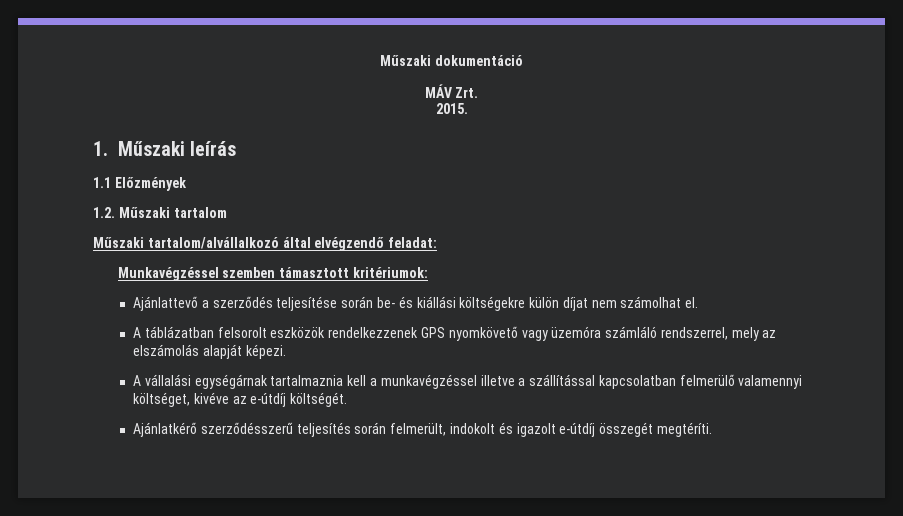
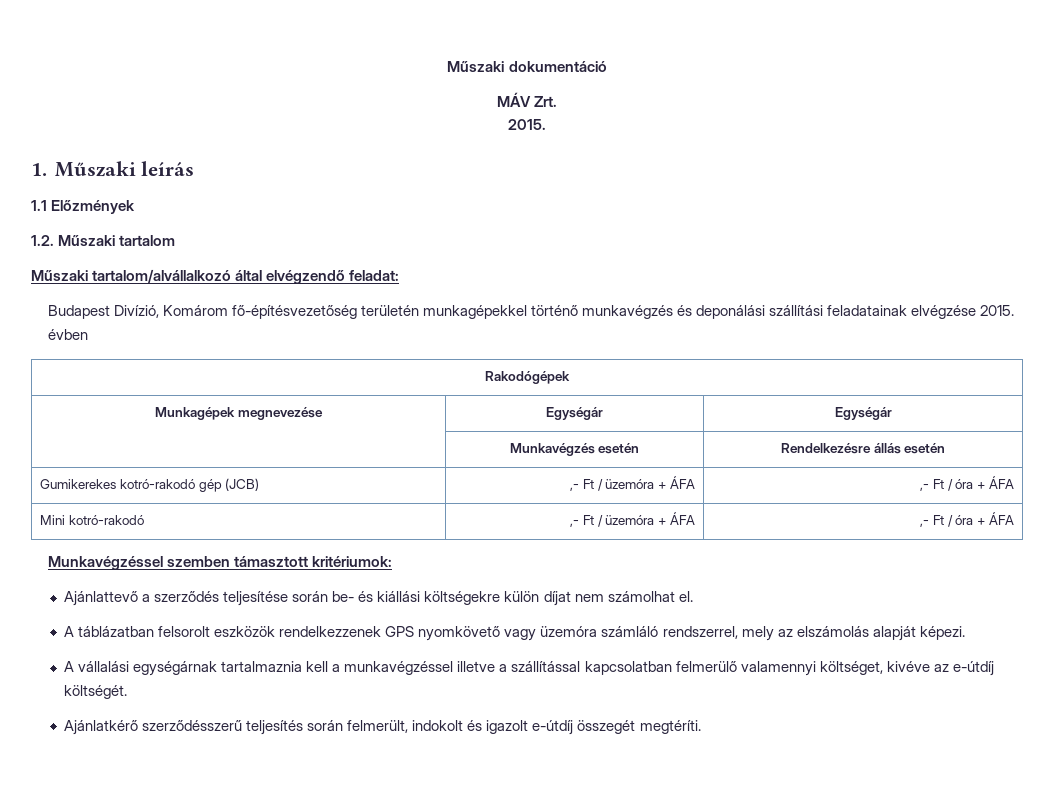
(438, 242) none -> [47,305,1015,319] [47,329,88,340] [485,371,570,384] [155,407,323,420] [546,407,603,420] [834,407,892,420] [509,443,640,456] [780,443,946,454] [40,478,260,492] [570,476,695,491] [920,476,1014,491] [40,515,145,525] [570,512,695,527] [920,512,1014,527] // Budapest Divízió, Komárom fő-építésvezetőség területén munkagépekkel történő munkavégzés és deponálási szállítási feladatainak elvégzése 2015. évben // Rakodógépek // Munkagépek megnevezése | Egységár | Egységár // | Munkavégzés esetén | Rendelkezésre állás esetén // Gumikerekes kotró-rakodó gép (JCB) | ,- Ft / üzemóra + ÁFA | ,- Ft / óra + ÁFA // Mini kotró-rakodó | ,- Ft / üzemóra + ÁFA | ,- Ft / óra + ÁFA

